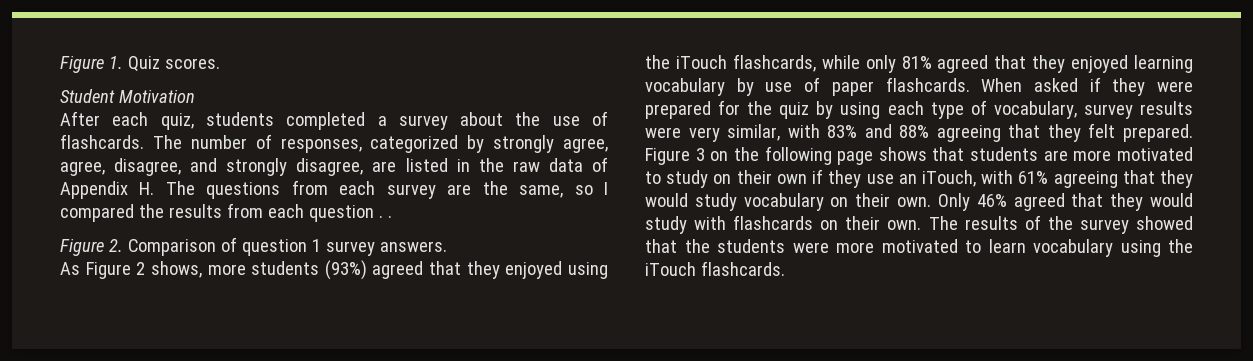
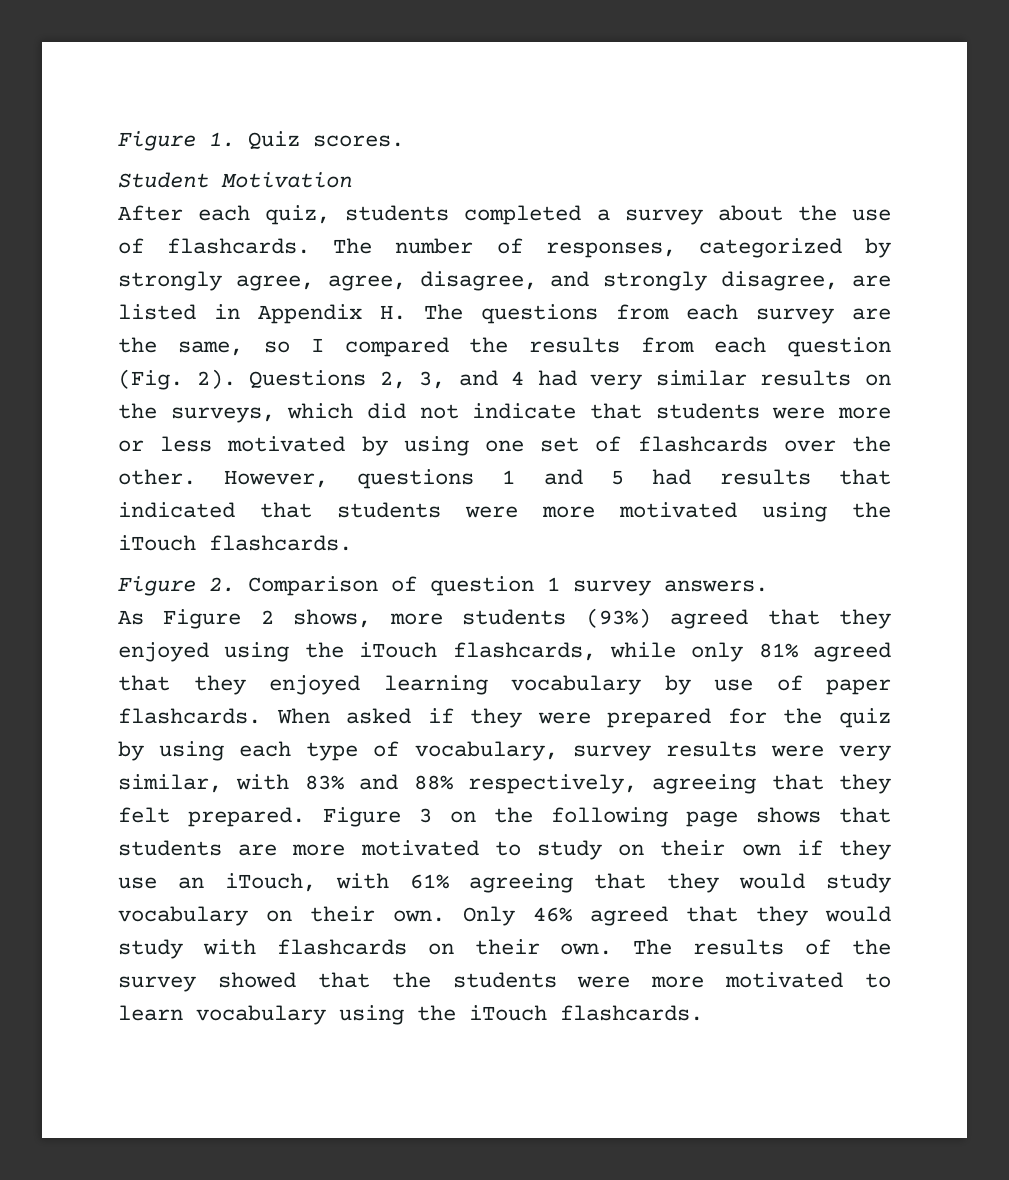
[478,157,608,172] the raw data of -> (240, 311) none
[378,215,392,218] . . -> [118,369,891,390] [118,403,891,423] [118,436,892,456] [118,469,891,489] [118,502,891,522] [118,535,352,551] (Fig. 2). Questions 2, 3, and 4 had very similar results on the surveys, which did not indicate that students were more or less motivated by using one set of flashcards over the other. However, questions 1 and 5 had results that indicated that students were more motivated using the iTouch flashcards.
(930, 131) none -> [467,774,637,794] respectively,

